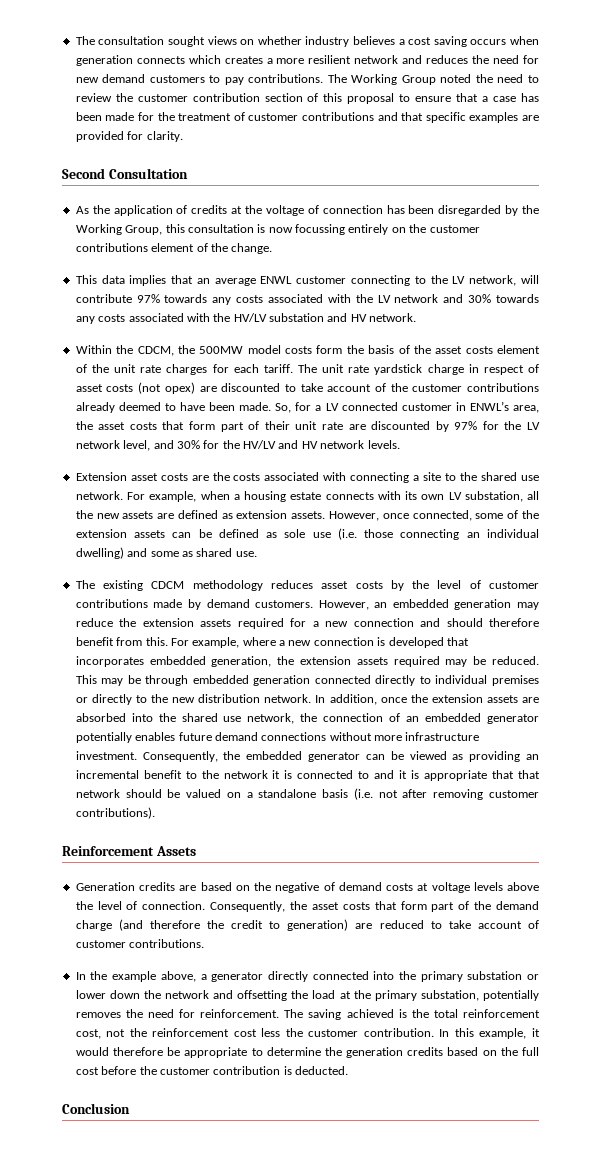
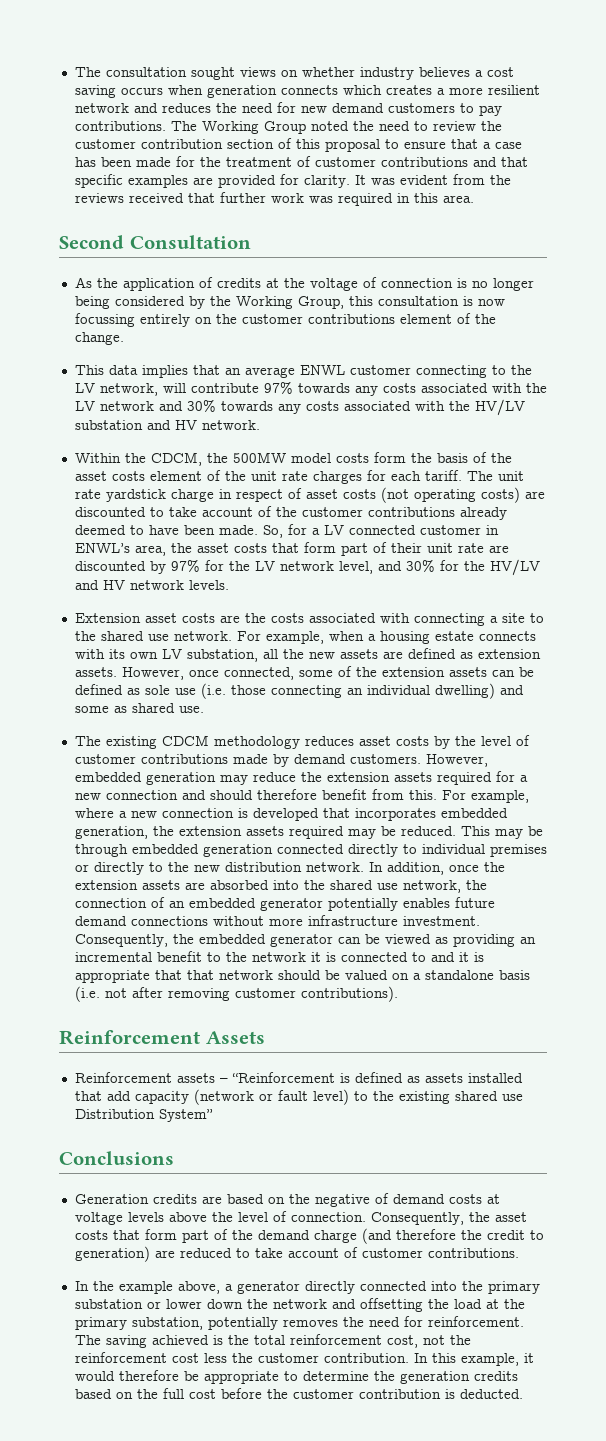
(183, 136) none -> [354,174,511,185] [74,192,474,206] It was evident from the reviews received that further work was required in this area.
[386,205,502,216] has been disregarded -> [456,278,534,291] [74,296,185,309] is no longer being considered
[164,382,195,394] opex) -> [413,487,520,503] operating costs)
[374,602,388,608] an -> (488, 760) none
(196, 851) none -> [74,1072,523,1083] [74,1089,523,1105] [74,1109,213,1122] [59,1151,174,1165] // Reinforcement assets – “Reinforcement is defined as assets installed that add capacity (network or fault level) to the existing shared use Distribution System” // Conclusions
[62,1103,130,1114] // Conclusion -> (523, 1394) none

